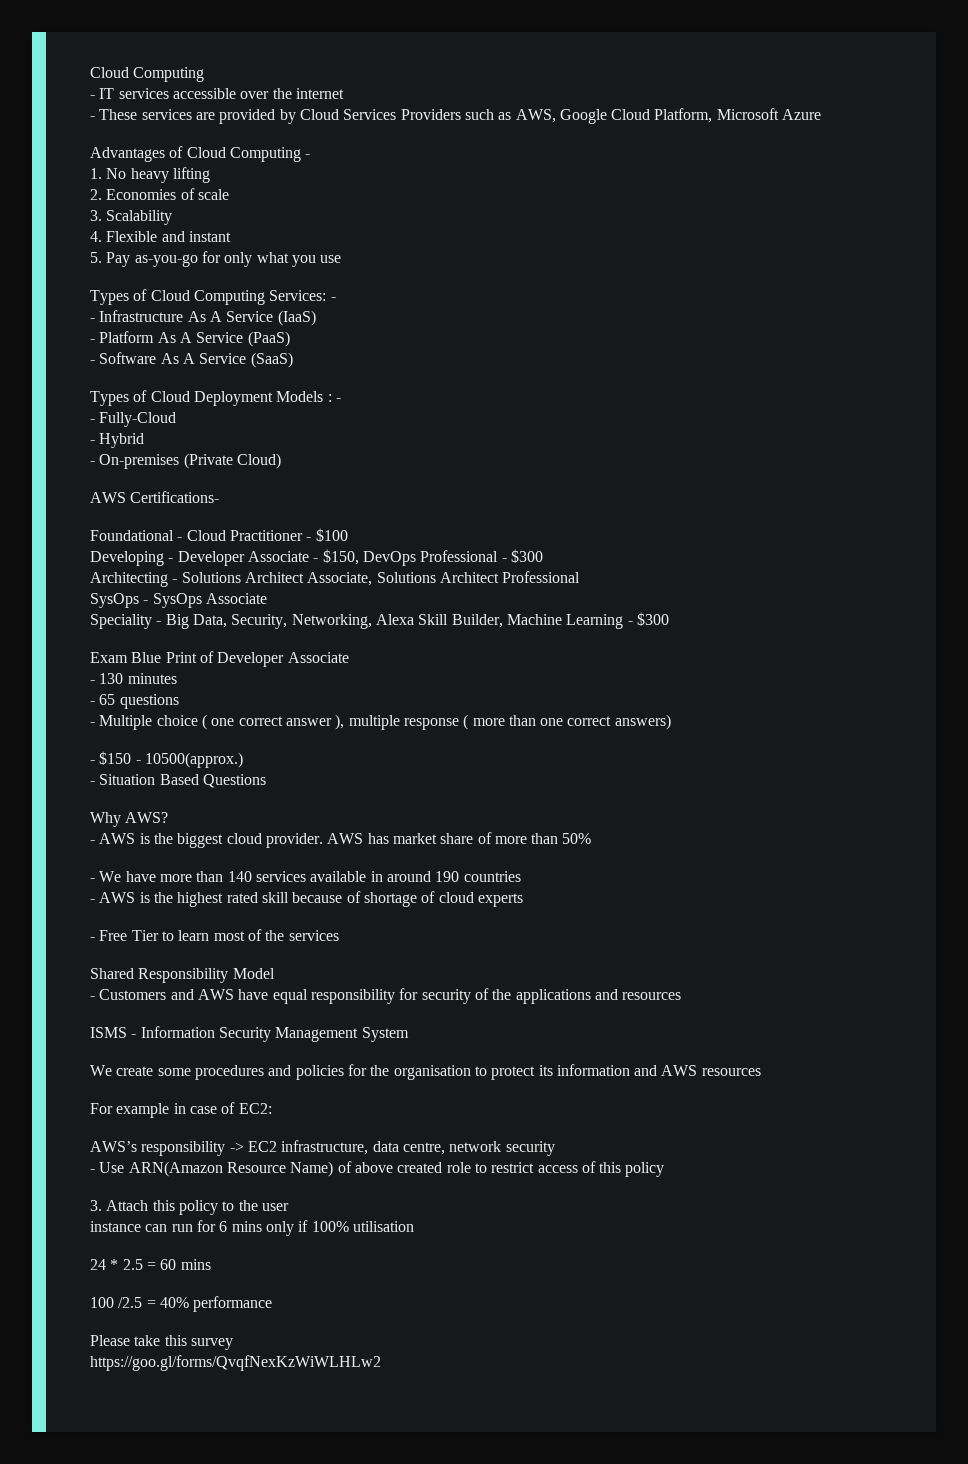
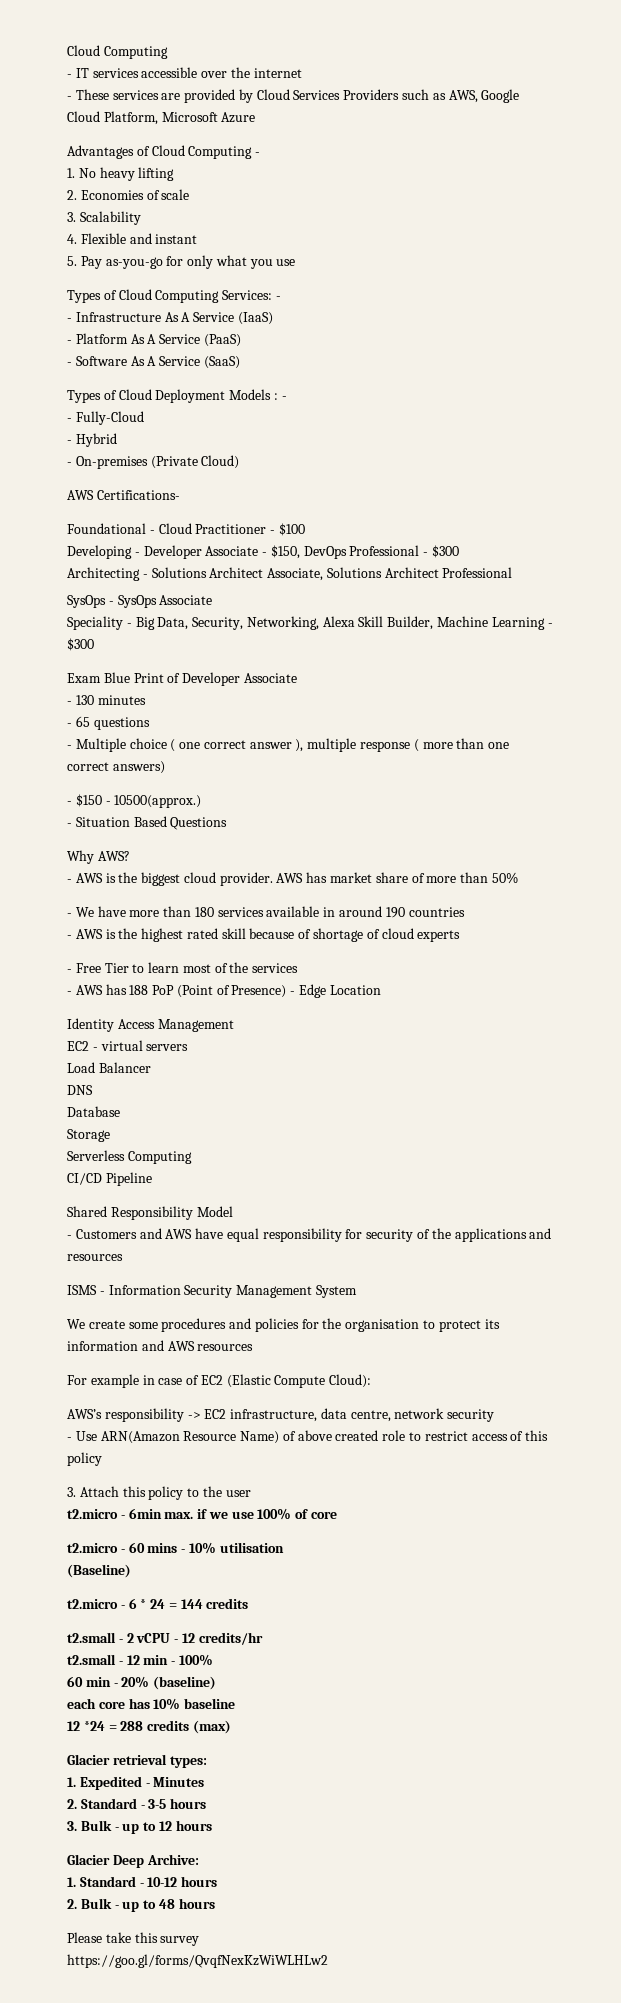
[227,871,252,882] 140 -> [194,907,214,917] 180
(339, 935) none -> [67,984,381,998] [67,1018,234,1032] [67,1040,189,1051] [67,1062,151,1073] [67,1085,93,1095] [67,1106,120,1117] [67,1129,110,1142] [67,1150,192,1164] [67,1172,152,1186] // - AWS has 188 PoP (Point of Presence) - Edge Location // Identity Access Management // EC2 - virtual servers // Load Balancer // DNS // Database // Storage // Serverless Computing // CI/CD Pipeline
[238,1103,272,1114] EC2: -> [200,1374,372,1388] EC2 (Elastic Compute Cloud):
[90,1220,414,1236] [90,1259,211,1270] [90,1296,273,1312] instance can run for 6 mins only if 100% utilisation // 24 * 2.5 = 60 mins // 100 /2.5 = 40% performance -> [67,1508,338,1520] [67,1542,284,1554] [67,1564,131,1578] [67,1598,249,1609] [67,1632,263,1645] [67,1654,213,1666] [67,1676,217,1690] [67,1698,236,1710] [67,1720,231,1734] [67,1754,207,1768] [67,1776,205,1790] [67,1798,207,1809] [67,1820,212,1834] [67,1854,199,1868] [67,1876,218,1887] [67,1898,215,1912] t2.micro - 6min max. if we use 100% of core // t2.micro - 60 mins - 10% utilisation // (Baseline) // t2.micro - 6 * 24 = 144 credits // t2.small - 2 vCPU - 12 credits/hr // t2.small - 12 min - 100% // 60 min - 20% (baseline) // each core has 10% baseline // 12 *24 = 288 credits (max) // Glacier retrieval types: // 1. Expedited - Minutes // 2. Standard - 3-5 hours // 3. Bulk - up to 12 hours // Glacier Deep Archive: // 1. Standard - 10-12 hours // 2. Bulk - up to 48 hours

